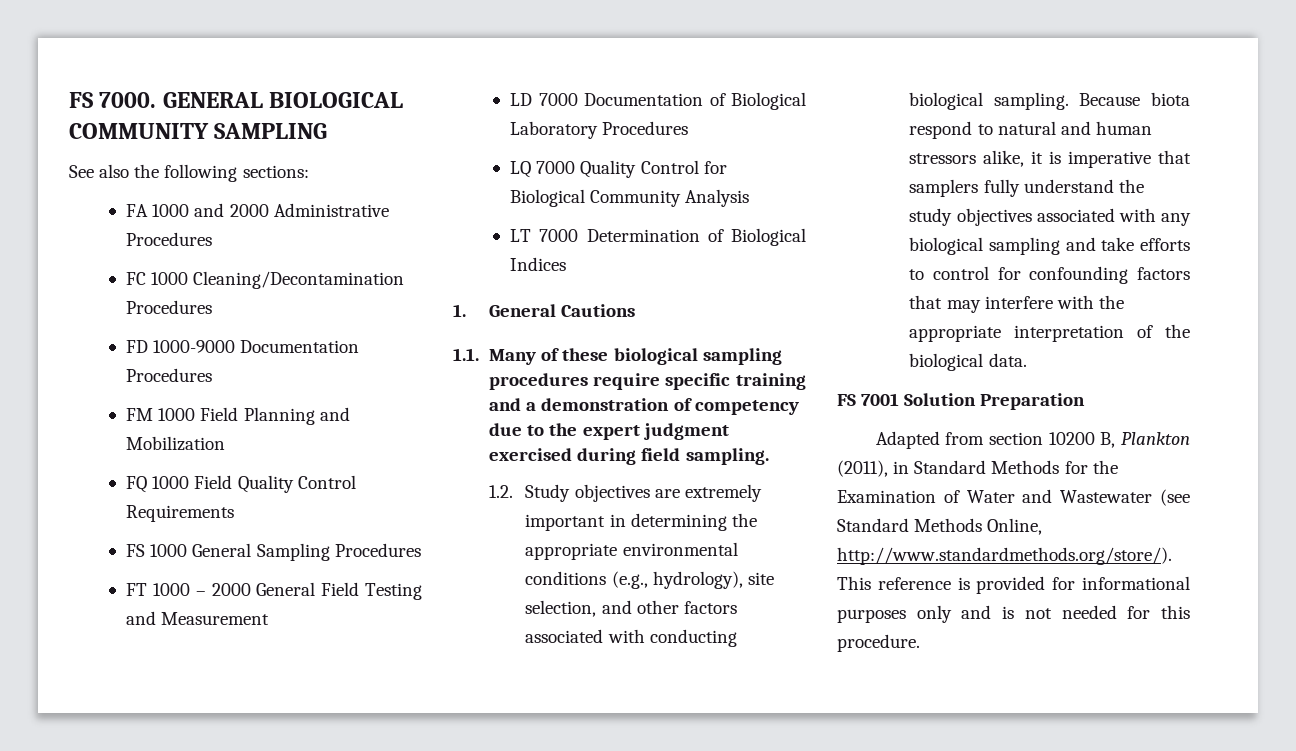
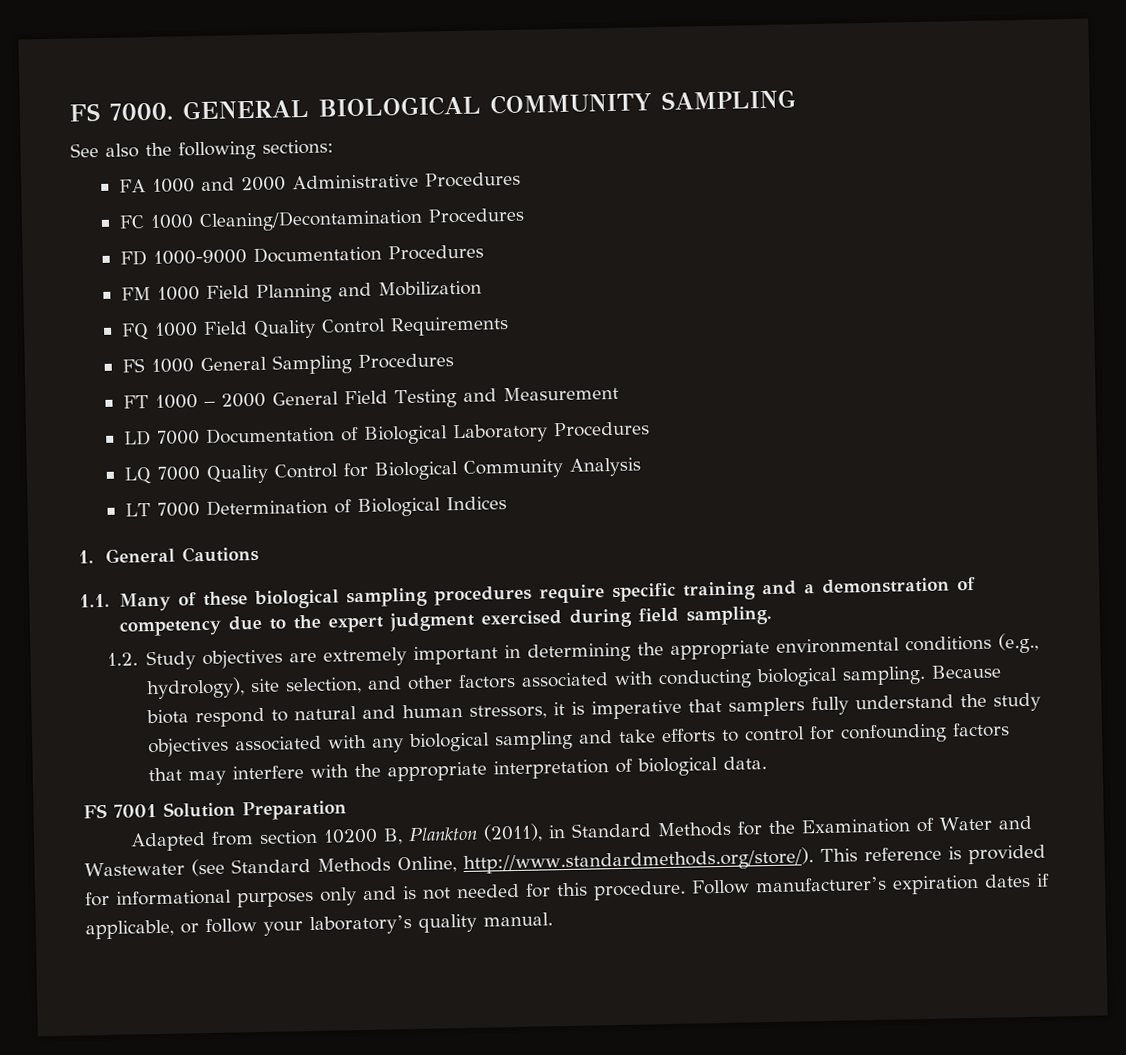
[909,150,1025,167] stressors alike, -> [469,704,548,720] stressors,
[1165,324,1190,338] the -> (634, 766) none
(920, 643) none -> [691,873,1050,895] [85,912,553,940] Follow manufacturer’s expiration dates if applicable, or follow your laboratory’s quality manual.

